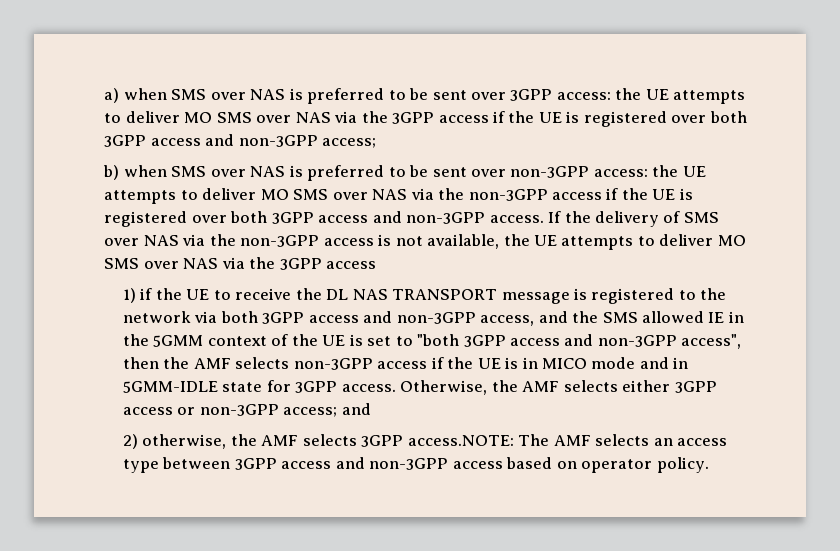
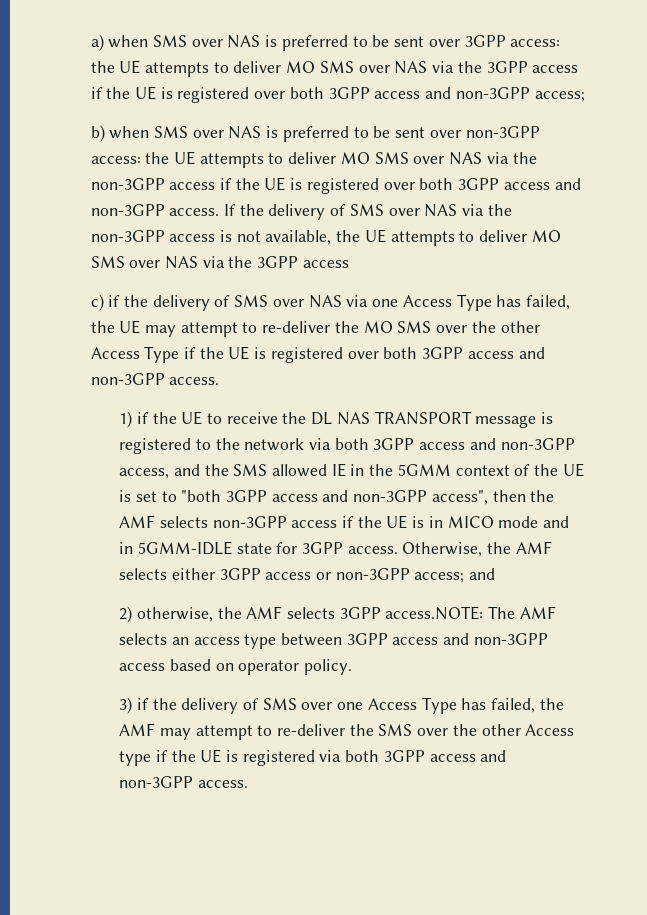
(377, 265) none -> [90,294,570,311] [90,320,540,337] [90,346,545,363] [90,373,220,385] // c) if the delivery of SMS over NAS via one Access Type has failed, the UE may attempt to re-deliver the MO SMS over the other Access Type if the UE is registered over both 3GPP access and non-3GPP access.
(709, 465) none -> [119,697,564,714] [119,723,575,740] [119,749,507,766] [119,776,248,788] // 3) if the delivery of SMS over one Access Type has failed, the AMF may attempt to re-deliver the SMS over the other Access type if the UE is registered via both 3GPP access and non-3GPP access.

